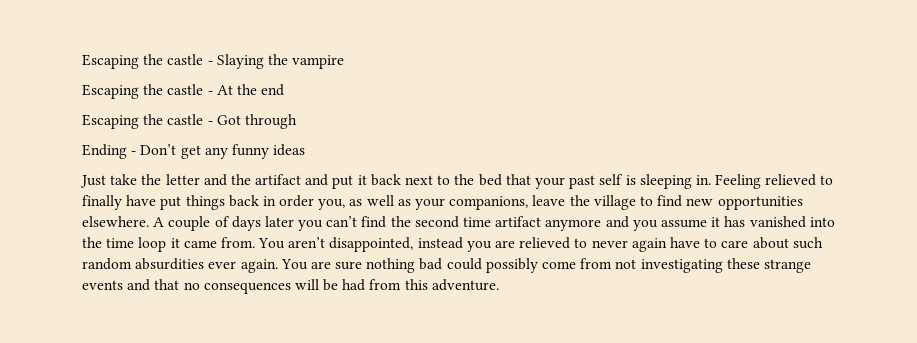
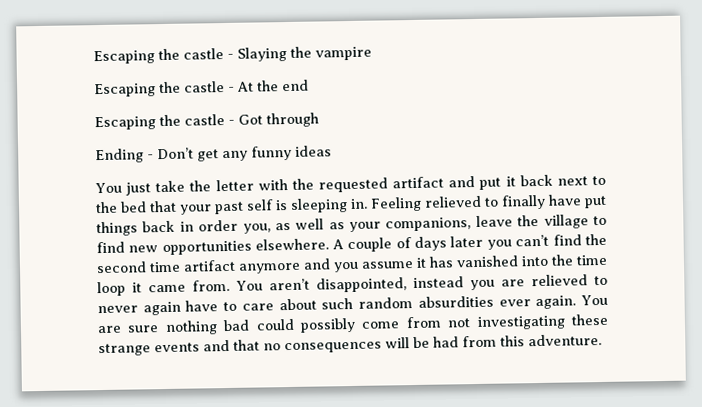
[80,175,106,188] Just -> [95,182,152,196] You just
[203,174,251,186] and the -> [257,177,388,193] with the requested

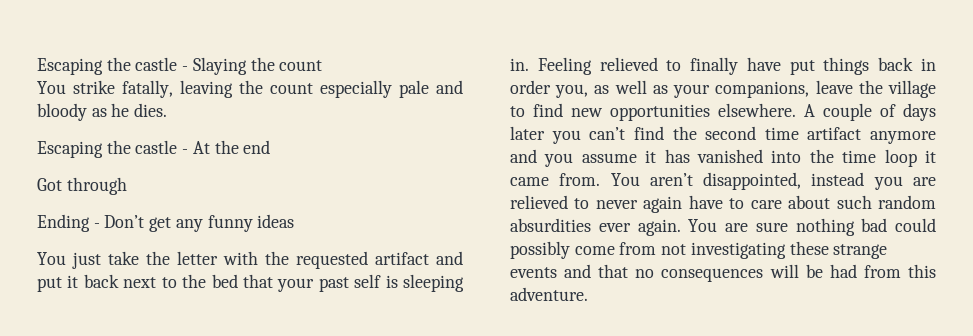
[315,46,372,61] vampire -> [279,60,323,71] [37,80,463,98] [37,103,168,121] count // You strike fatally, leaving the count especially pale and bloody as he dies.
[94,114,235,131] Escaping the castle - -> (271, 147) none

